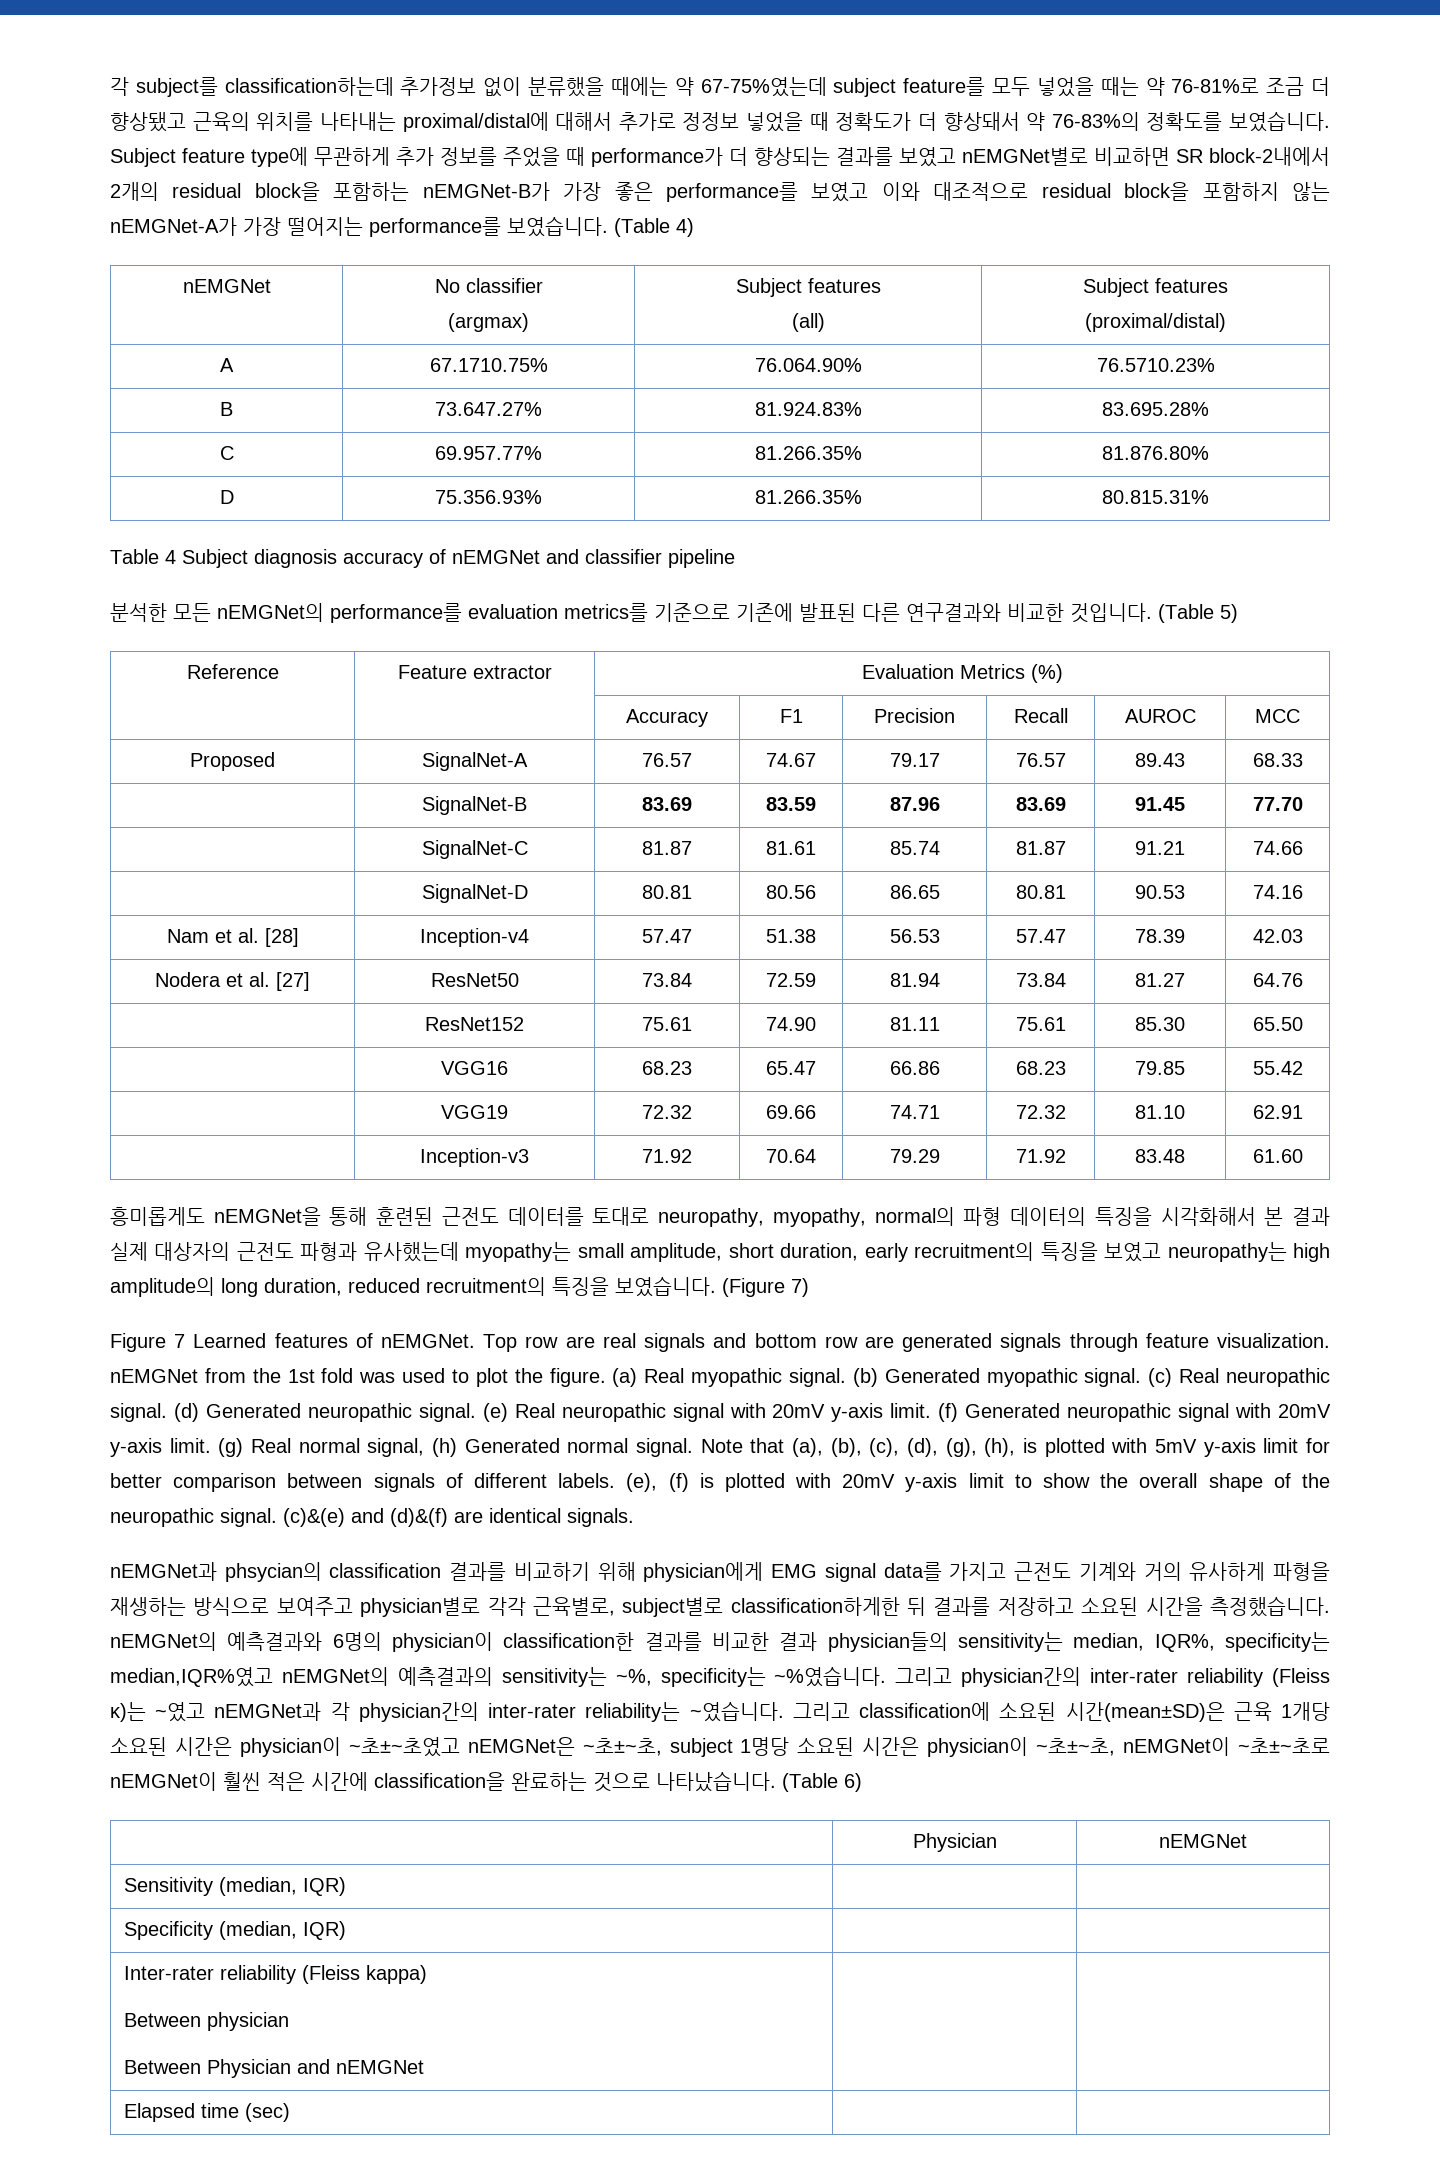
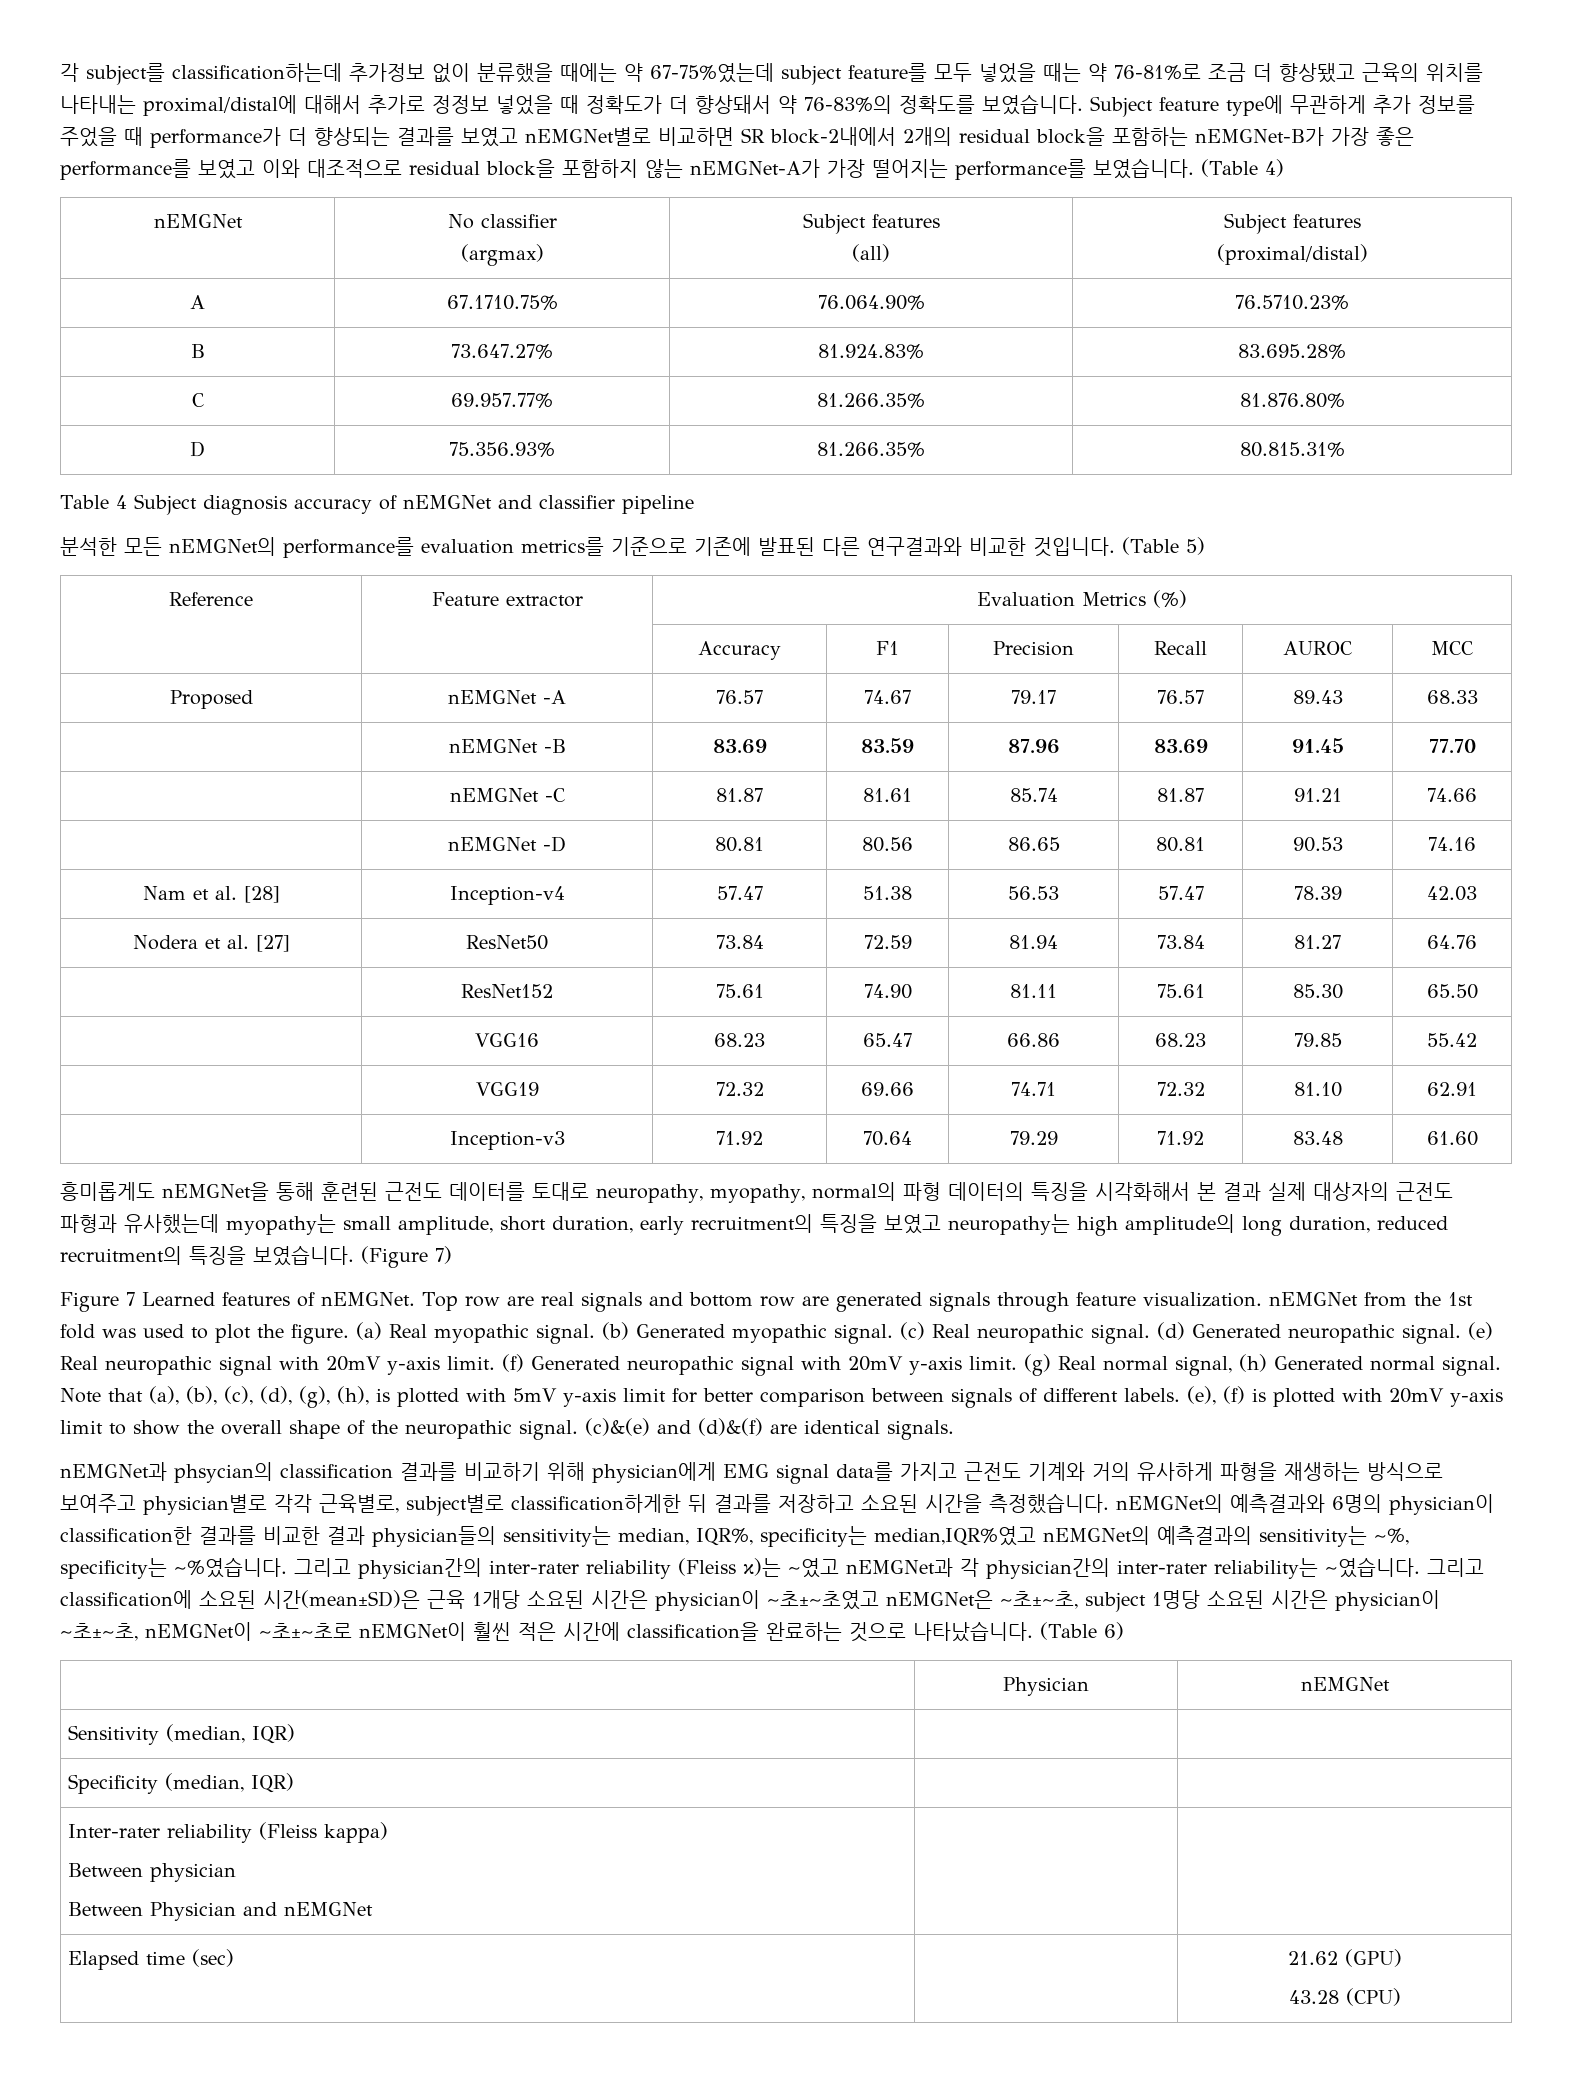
[422,752,528,771] SignalNet-A -> [448,690,566,704] nEMGNet -A
[422,796,527,815] SignalNet-B -> [448,739,566,753] nEMGNet -B
[421,840,528,859] SignalNet-C -> [449,788,565,802] nEMGNet -C
[421,884,528,903] SignalNet-D -> [448,836,566,852] nEMGNet -D
(291, 2112) none -> [1287,1949,1402,1967] [1288,1988,1401,2006] 21.62 (GPU) // 43.28 (CPU)

